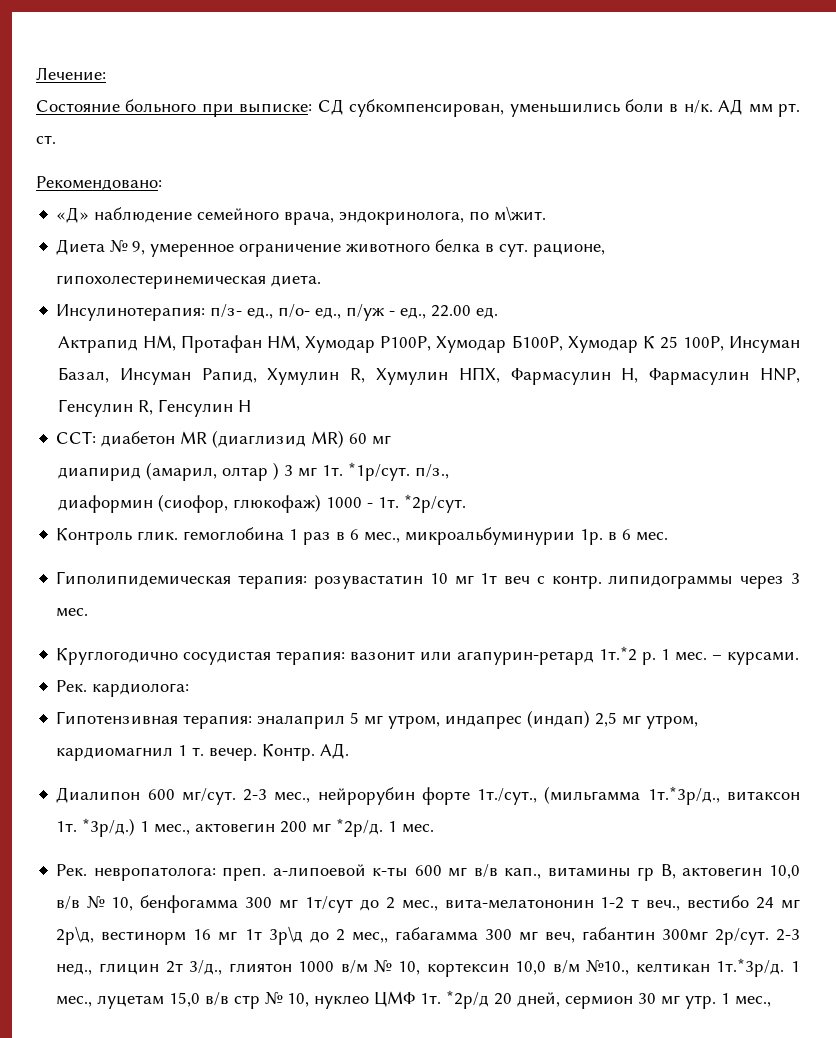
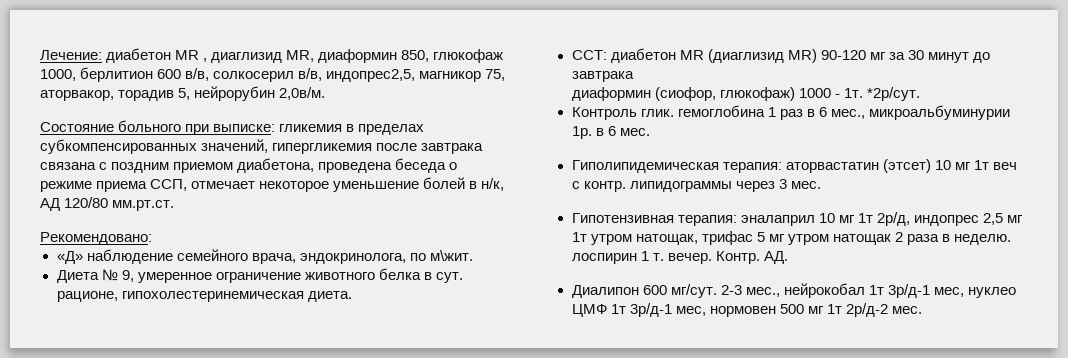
[36,99,800,117] [36,135,56,144] // Состояние больного при выписке: СД субкомпенсирован, уменьшились боли в н/к. АД мм рт. ст. -> [106,48,504,63] [40,67,506,82] [40,86,326,101] [40,120,425,135] [40,139,484,154] [40,158,458,173] [40,177,505,192] [40,197,175,211] диабетон MR , диаглизид МR, диаформин 850, глюкофаж 1000, берлитион 600 в/в, солкосерил в/в, индопрес2,5, магникор 75, аторвакор, торадив 5, нейрорубин 2,0в/м. // Состояние больного при выписке: гликемия в пределах субкомпенсированных значений, гипергликемия после завтрака связана с поздним приемом диабетона, проведена беседа о режиме приема ССП, отмечает некоторое уменьшение болей в н/к, АД 120/80 мм.рт.ст.
[56,304,499,321] [57,335,800,353] [57,367,800,385] [57,399,251,417] // Инсулинотерапия: п/з- ед., п/о- ед., п/уж - ед., 22.00 ед. // Актрапид НМ, Протафан НМ, Хумодар Р100Р, Хумодар Б100Р, Хумодар К 25 100Р, Инсуман Базал, Инсуман Рапид, Хумулин R, Хумулин НПХ, Фармасулин Н, Фармасулин НNР, Генсулин R, Генсулин Н -> (352, 296) none
[349,433,392,445] [57,462,449,481] 60 мг // диапирид (амарил, олтар ) 3 мг 1т. *1р/сут. п/з., -> [820,50,991,63] [571,71,634,82] 90-120 мг за 30 минут до завтрака
[313,575,423,589] розувастатин -> [785,159,931,173] аторвастатин (этсет)
[56,646,800,665] [56,680,190,697] [56,710,699,729] [56,747,174,761] Круглогодично сосудистая терапия: вазонит или агапурин-ретард 1т.*2 р. 1 мес. – курсами. // Рек. кардиолога: // Гипотензивная терапия: эналаприл 5 мг утром, индапрес (индап) 2,5 мг утром, кардиомагнил -> [571,212,1023,226] [571,231,1012,245] [571,253,637,264] Гипотензивная терапия: эналаприл 10 мг 1т 2р/д, индопрес 2,5 мг 1т утром натощак, трифас 5 мг утром натощак 2 раза в неделю. лоспирин
[317,786,800,805] [56,818,435,837] [56,864,800,881] [56,895,800,913] [56,926,800,945] [56,958,801,977] [56,990,772,1009] нейрорубин форте 1т./сут., (мильгамма 1т.*3р/д., витаксон 1т. *3р/д.) 1 мес., актовегин 200 мг *2р/д. 1 мес. // Рек. невропатолога: преп. а-липоевой к-ты 600 мг в/в кап., витамины гр В, актовегин 10,0 в/в № 10, бенфогамма 300 мг 1т/сут до 2 мес., вита-мелатононин 1-2 т веч., вестибо 24 мг 2р\д, вестинорм 16 мг 1т 3р\д до 2 мес,, габагамма 300 мг веч, габантин 300мг 2р/сут. 2-3 нед., глицин 2т 3/д., глиятон 1000 в/м № 10, кортексин 10,0 в/м №10., келтикан 1т.*3р/д. 1 мес., луцетам 15,0 в/в стр № 10, нуклео ЦМФ 1т. *2р/д 20 дней, сермион 30 мг утр. 1 мес., -> [783,283,1016,298] [571,303,922,317] нейрокобал 1т 3р/д-1 мес, нуклео ЦМФ 1т 3р/д-1 мес, нормовен 500 мг 1т 2р/д-2 мес.

